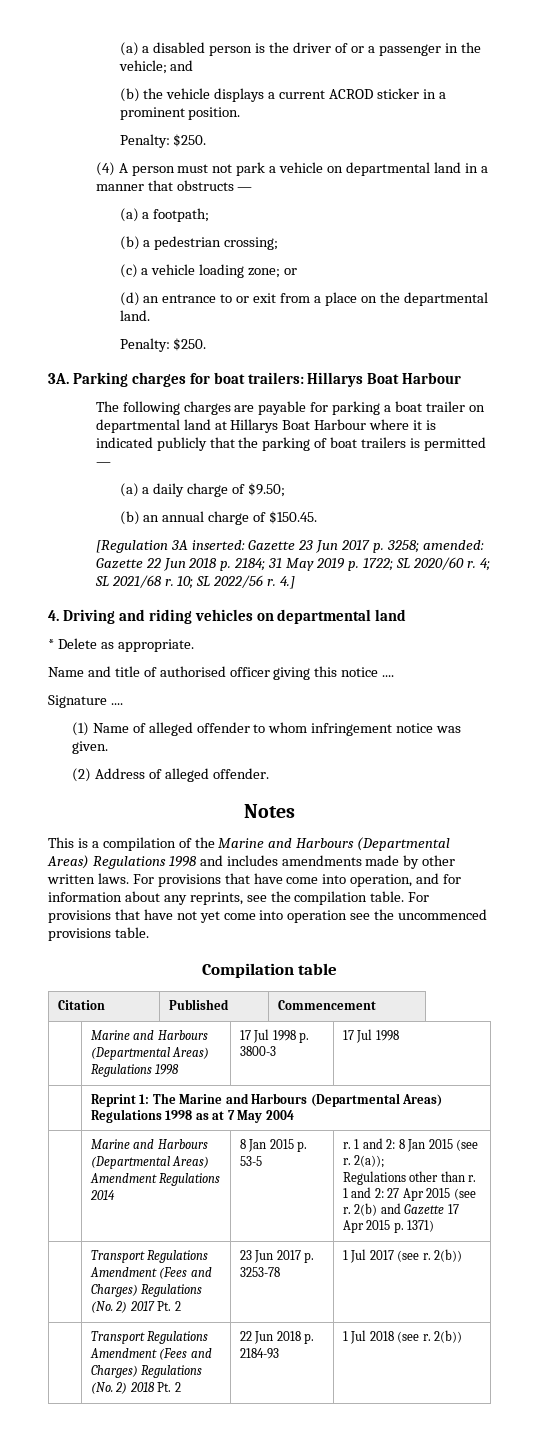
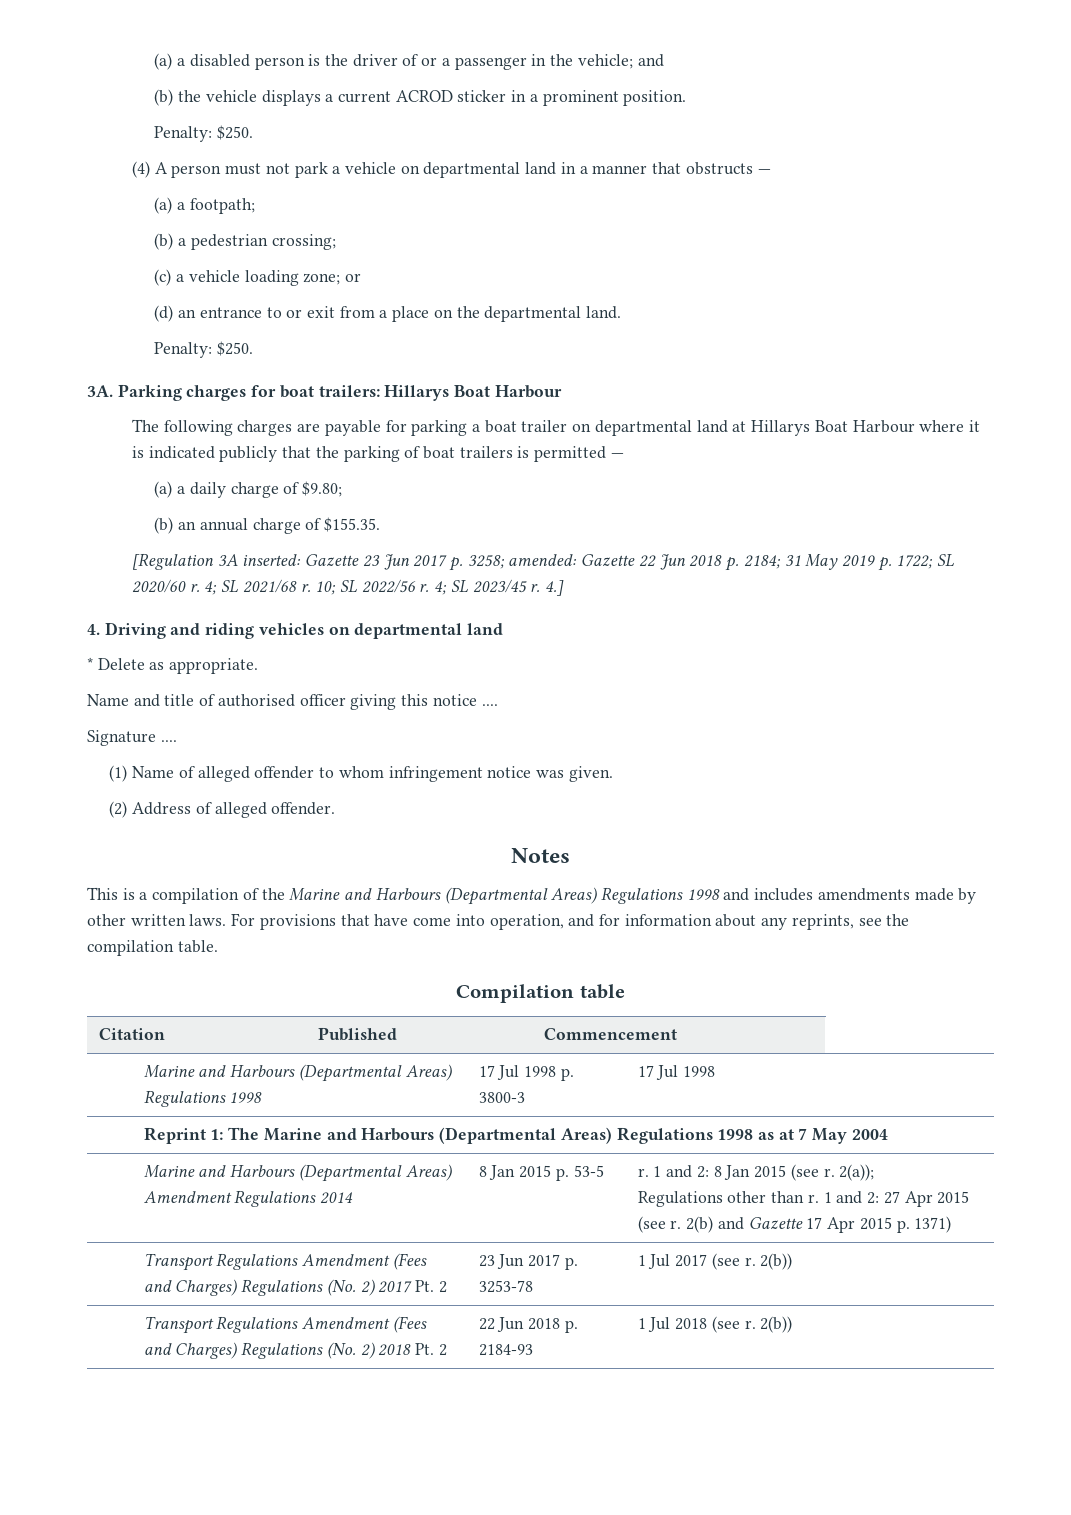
[248,483,286,497] $9.50; -> [301,481,342,497] $9.80;
[269,511,318,524] $150.45. -> [323,517,380,532] $155.35.
(277, 582) none -> [434,579,541,595] 4; SL 2023/45 r.
[408,892,430,902] [48,909,488,923] [48,927,149,941] For provisions that have not yet come into operation see the uncommenced provisions table. -> (218, 946) none

